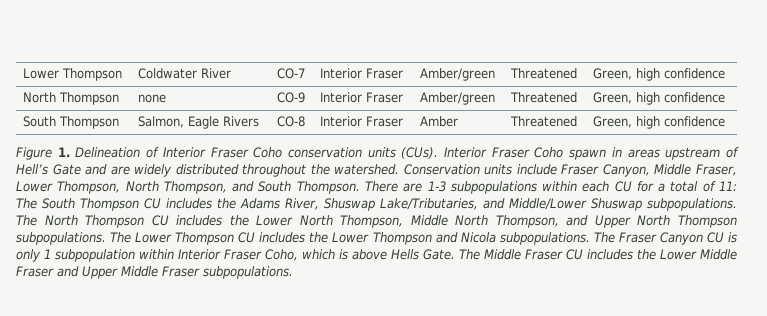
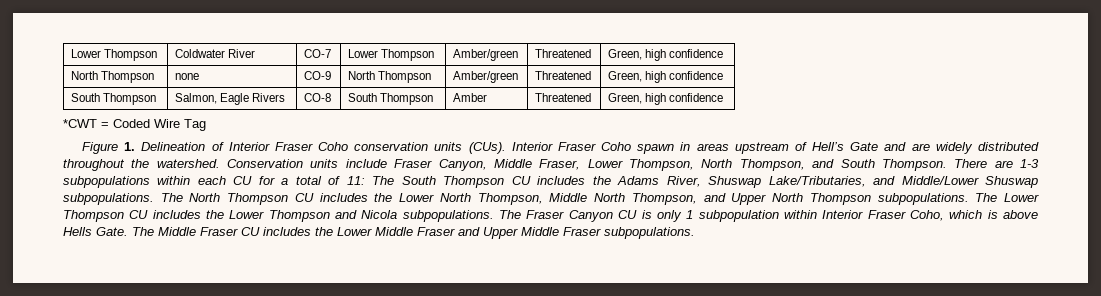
[319,68,403,79] Interior Fraser -> [348,49,435,61] Lower Thompson
[319,92,403,103] Interior Fraser -> [348,71,432,83] North Thompson
[319,116,403,127] Interior Fraser -> [348,93,434,105] South Thompson
(725, 121) none -> [63,119,206,131] // *CWT = Coded Wire Tag

